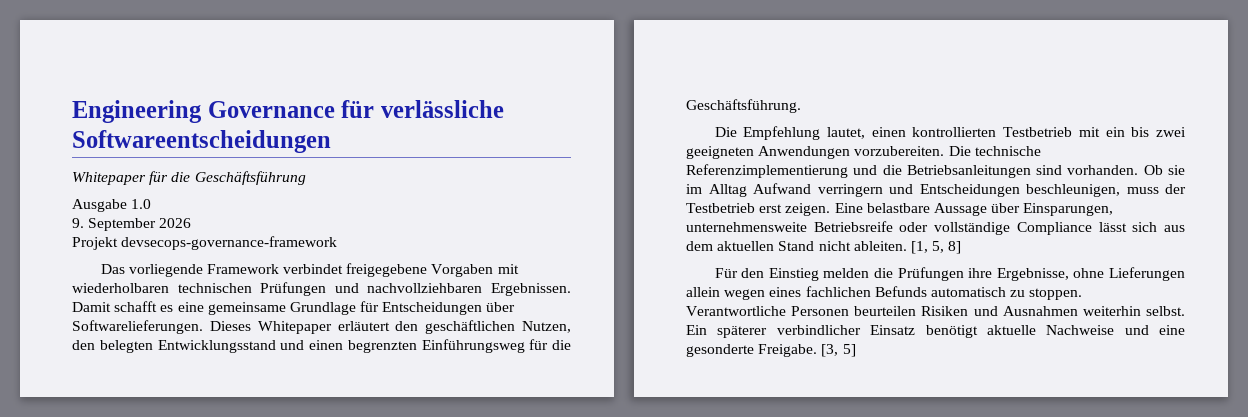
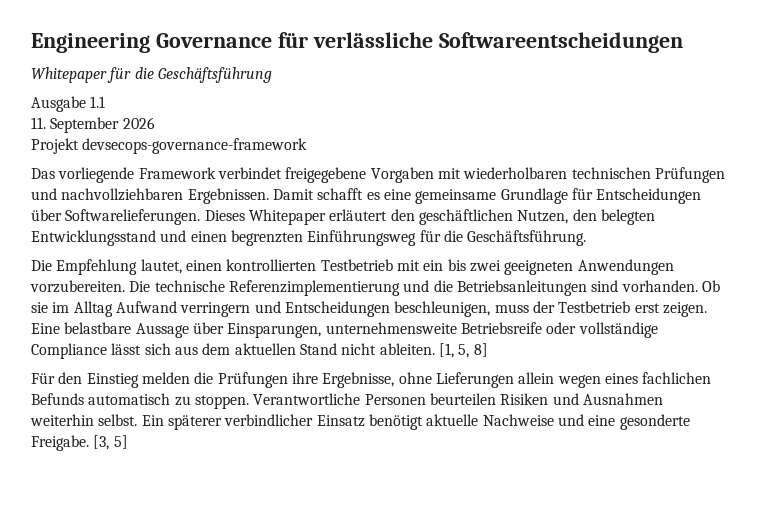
[131,199,152,209] [72,218,84,228] 1.0 // 9. -> [90,96,106,108] [31,117,46,129] 1.1 // 11.

